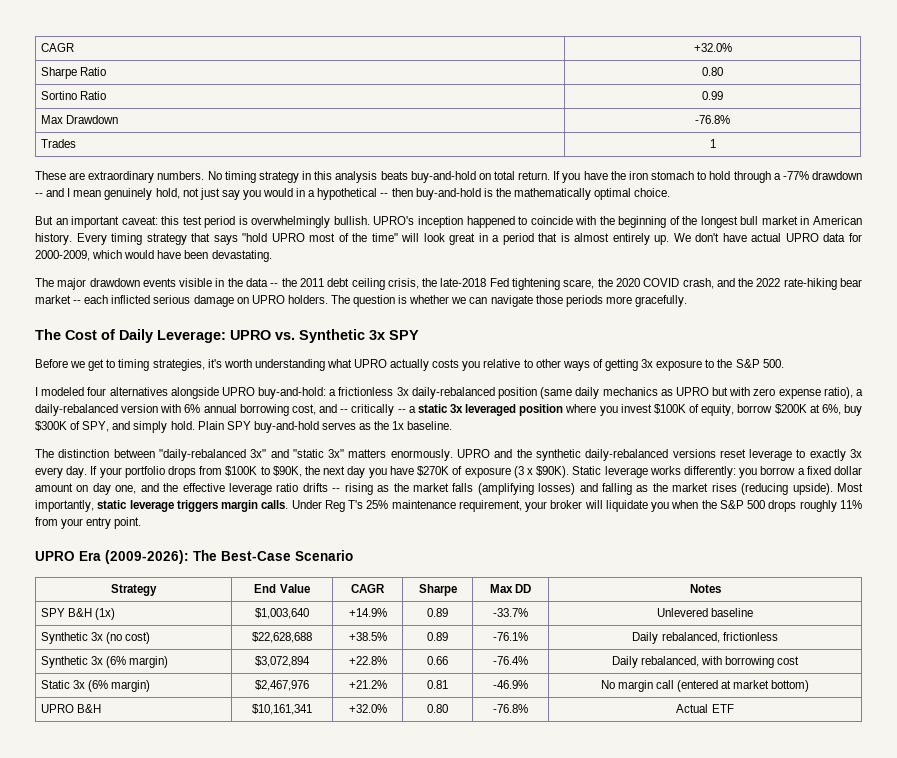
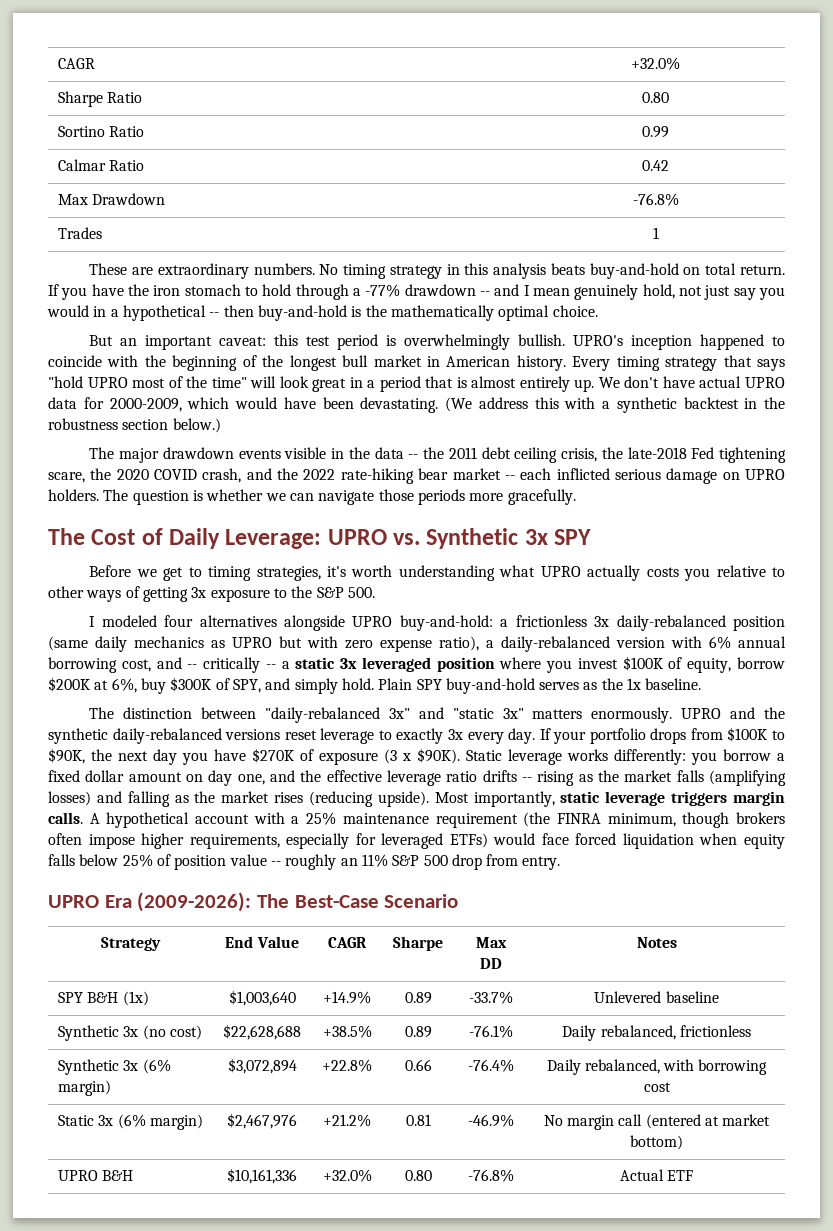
(724, 95) none -> [57,159,145,171] [642,160,669,171] // Calmar Ratio | 0.42
(272, 256) none -> [445,397,785,413] [48,418,221,433] (We address this with a synthetic backtest in the robustness section below.)
[291,500,862,512] [35,517,142,529] Under Reg T's 25% maintenance requirement, your broker will liquidate you when the S&P 500 drops roughly 11% from your entry point. -> [89,812,786,828] [48,833,786,849] [48,854,561,870] A hypothetical account with a 25% maintenance requirement (the FINRA minimum, though brokers often impose higher requirements, especially for leveraged ETFs) would face forced liquidation when equity falls below 25% of position value -- roughly an 11% S&P 500 drop from entry.
[252,704,312,715] $10,161,341 -> [227,1168,297,1184] $10,161,336

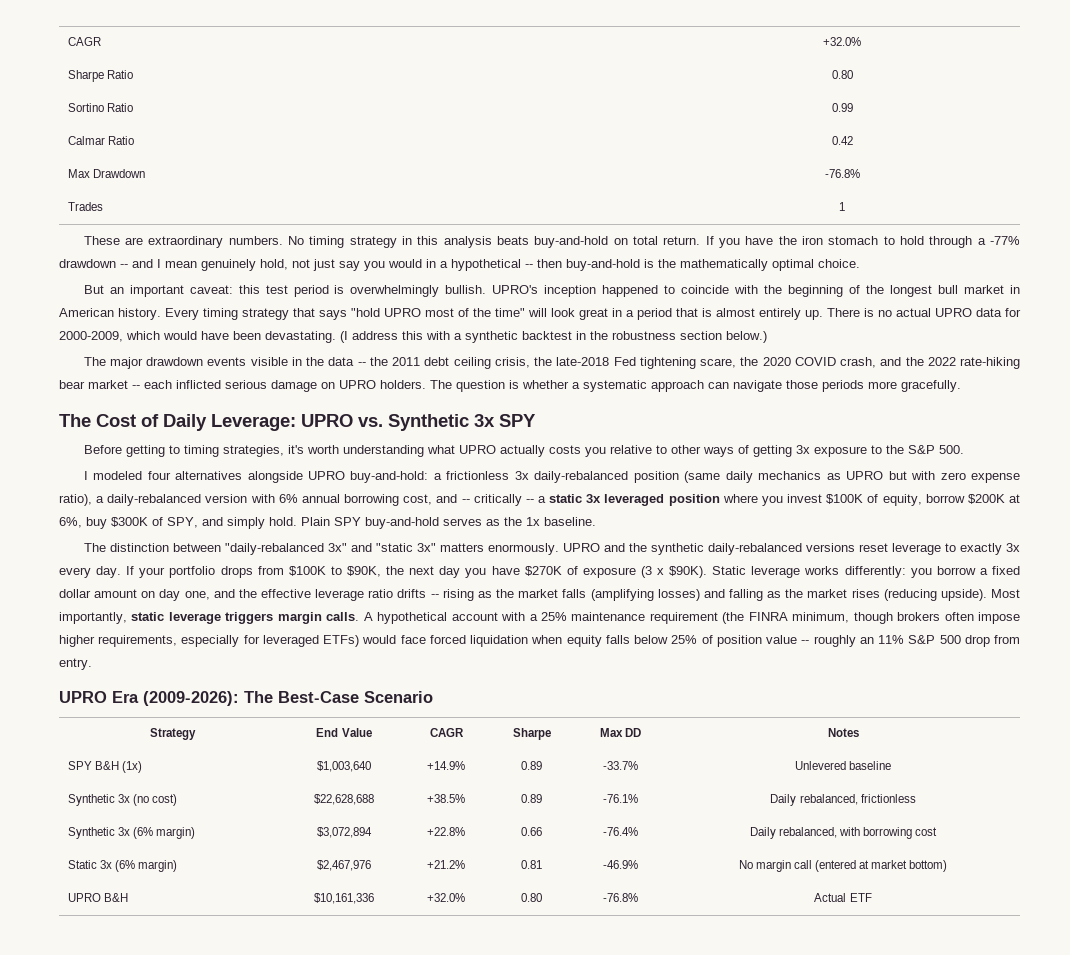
[598,376,695,388] We don't have -> [827,308,892,317] There is no
[445,397,472,412] (We -> [340,331,348,343] (I
[265,493,286,501] we -> [572,380,704,392] a systematic approach
[136,567,184,581] we get -> [125,445,165,457] getting

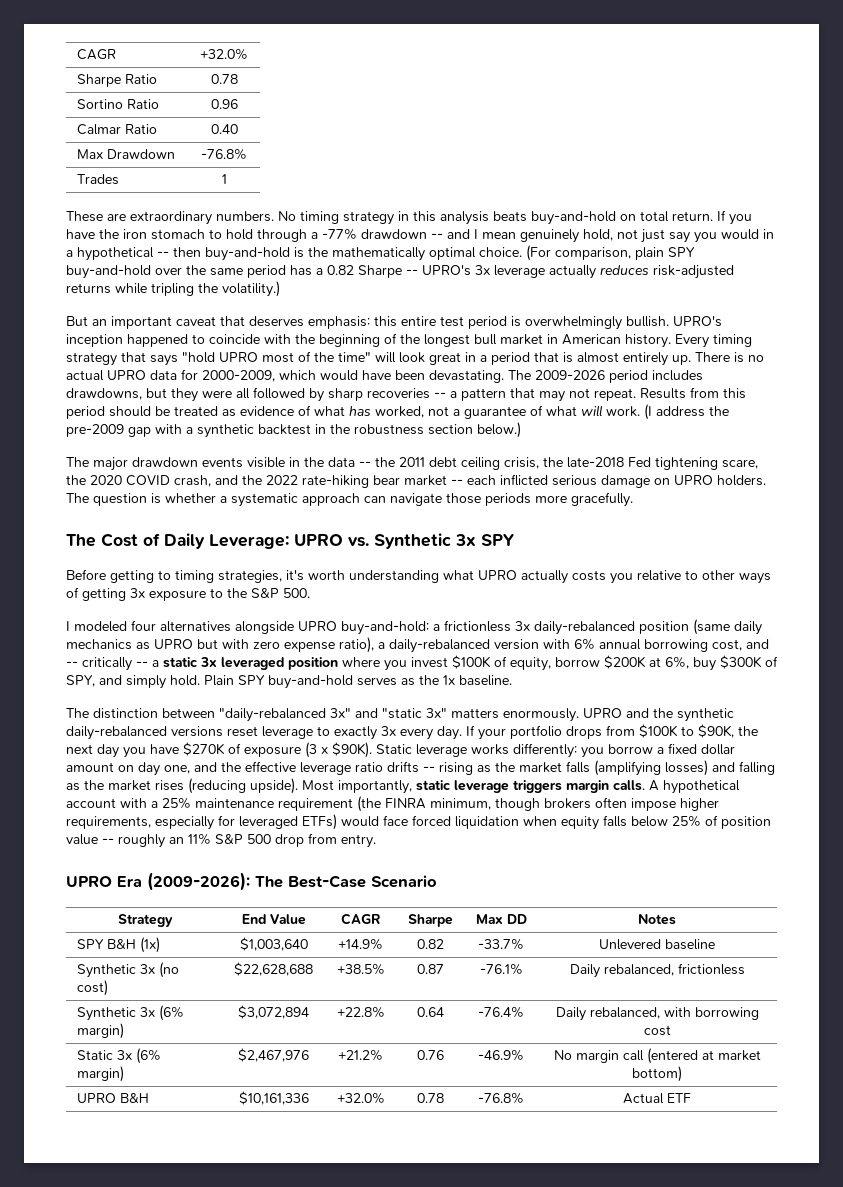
[831,70,853,79] 0.80 -> [210,74,238,84] 0.78
[831,103,853,112] 0.99 -> [210,99,238,109] 0.96
[831,136,853,145] 0.42 -> [210,124,238,134] 0.40
[83,285,260,297] // But an important caveat: this -> [526,245,695,261] [66,265,734,279] [66,281,280,297] [66,316,436,329] (For comparison, plain SPY buy-and-hold over the same period has a 0.82 Sharpe -- UPRO's 3x leverage actually reduces risk-adjusted returns while tripling the volatility.) // But an important caveat that deserves emphasis: this entire
[340,331,423,343] (I address this -> [508,370,703,383] [66,387,746,402] [66,404,729,420] [66,424,151,437] The 2009-2026 period includes drawdowns, but they were all followed by sharp recoveries -- a pattern that may not repeat. Results from this period should be treated as evidence of what has worked, not a guarantee of what will work. (I address the pre-2009 gap
[521,761,542,770] 0.89 -> [417,939,444,949] 0.82
[521,794,542,803] 0.89 -> [417,964,444,974] 0.87
[521,827,542,836] 0.66 -> [417,1007,444,1017] 0.64
[521,860,542,869] 0.81 -> [417,1050,444,1060] 0.76
[521,893,542,902] 0.80 -> [417,1093,444,1103] 0.78

